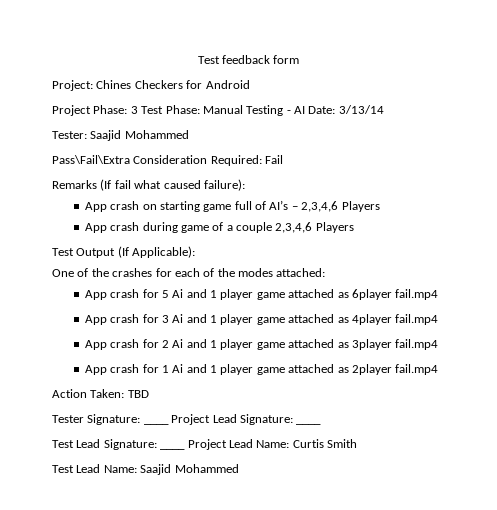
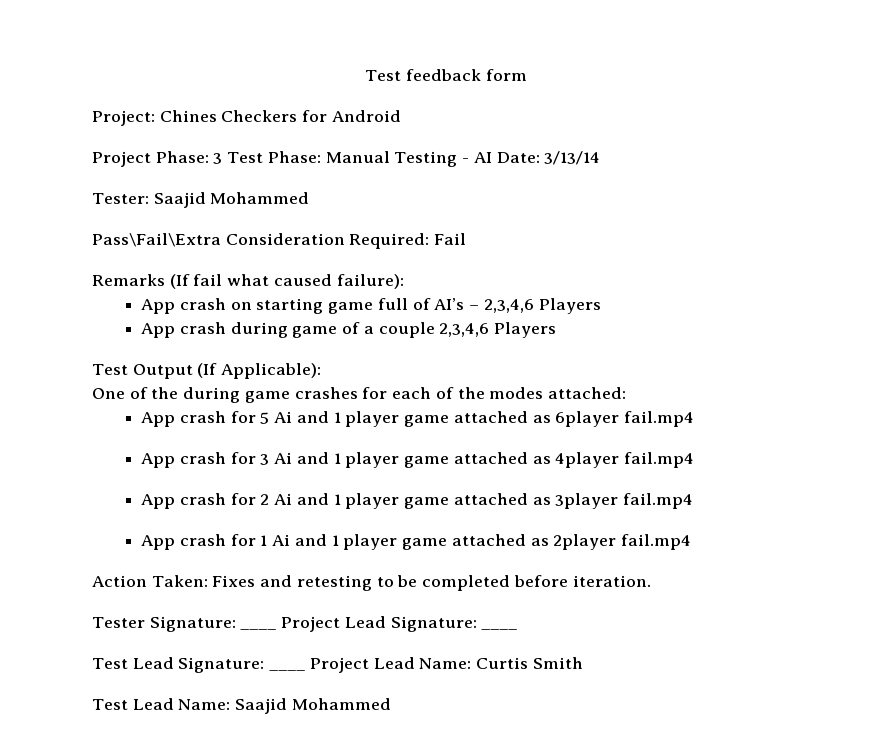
(109, 272) none -> [183,387,290,403] during game
[127,390,149,398] TBD -> [212,575,651,591] Fixes and retesting to be completed before iteration.

